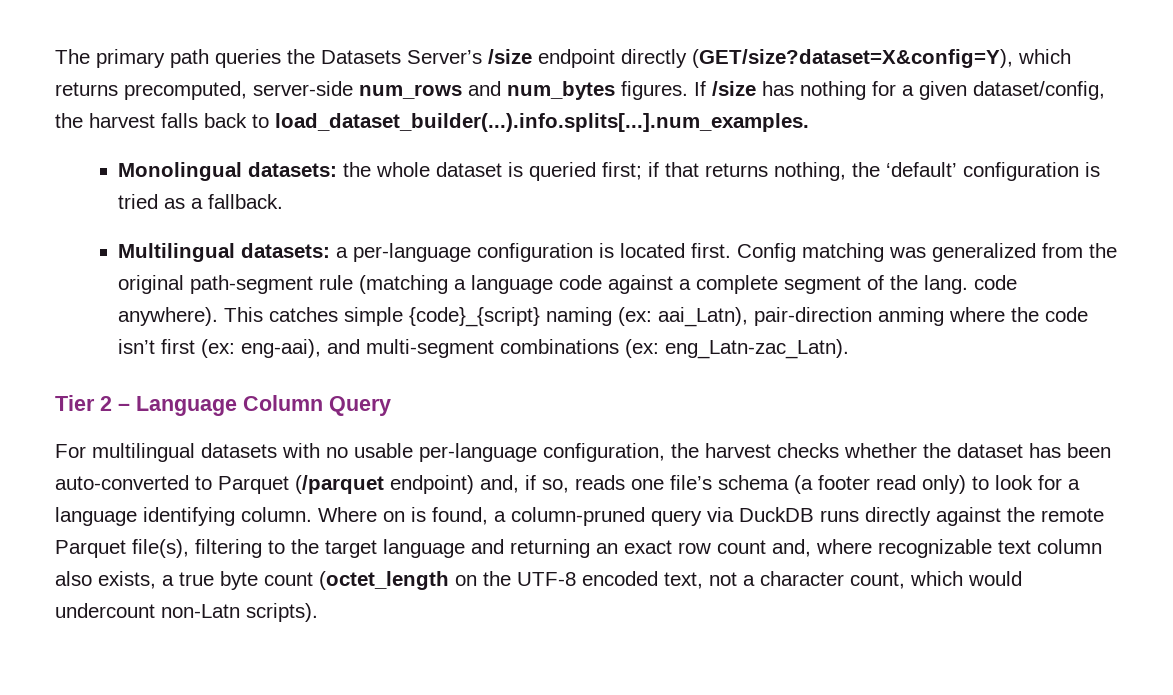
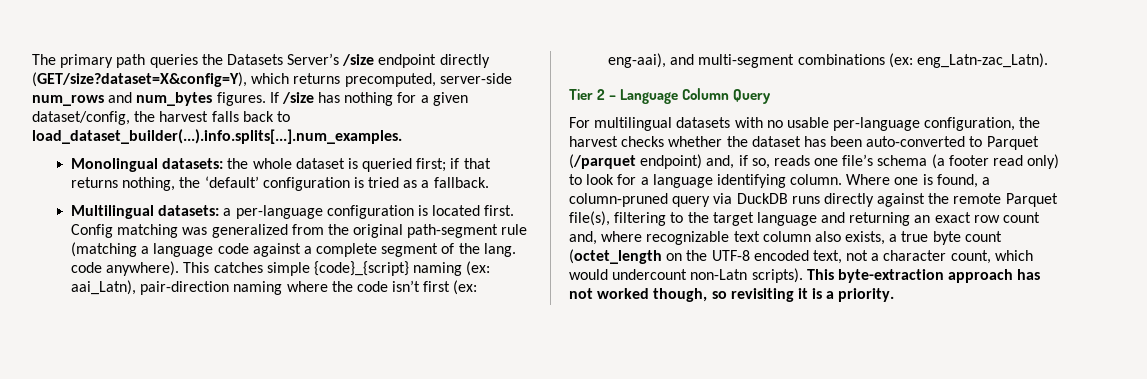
[878,307,945,326] anming -> [233,281,283,295] naming
[383,511,405,522] on -> [894,177,919,185] one
(318, 612) none -> [806,269,1041,283] [569,288,895,302] This byte-extraction approach has not worked though, so revisiting it is a priority.

